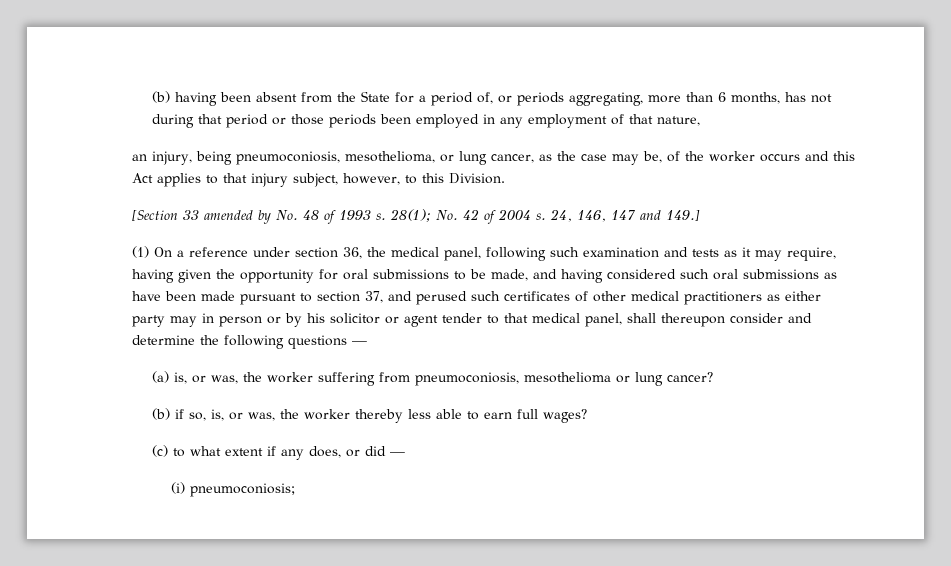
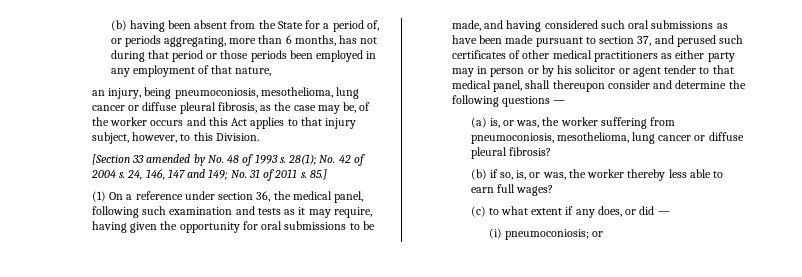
[440,151,535,165] or lung cancer, -> [336,87,360,99] [91,102,257,114] lung cancer or diffuse pleural fibrosis,
[666,210,701,221] 149.] -> [208,169,327,181] 149; No. 31 of 2011 s. 85.]
[523,372,713,386] mesothelioma or lung cancer? -> [556,132,744,144] [470,147,551,159] mesothelioma, lung cancer or diffuse pleural fibrosis?
(295, 490) none -> [592,231,604,237] or

